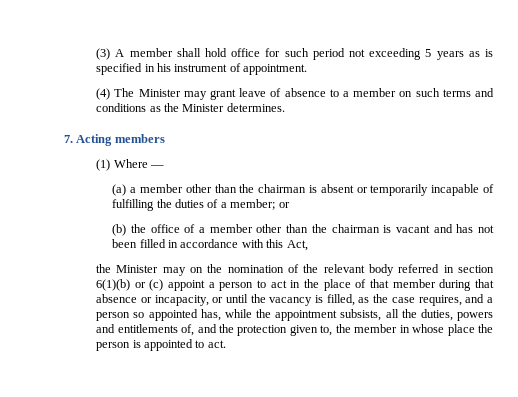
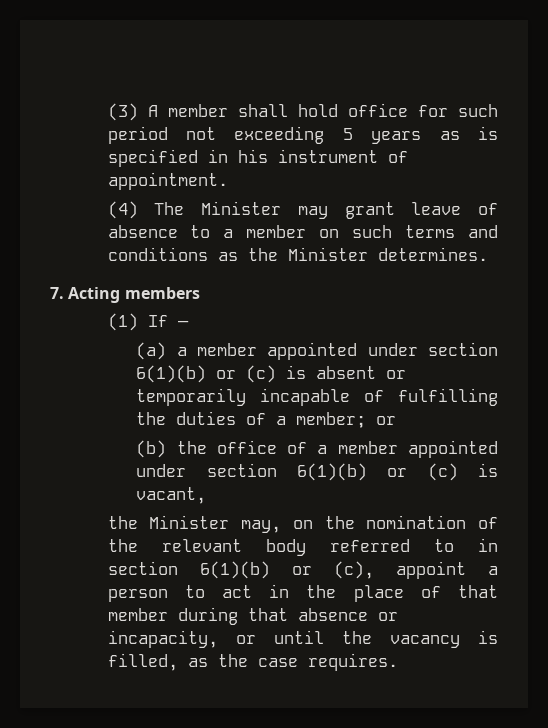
[113,159,148,168] Where -> [147,315,168,327] If
[185,184,307,193] other than the chairman -> [267,342,499,360] [136,365,277,383] appointed under section 6(1)(b) or (c)
[256,224,495,233] [112,239,308,251] [96,264,186,276] other than the chairman is vacant and has not been filled in accordance with this Act, // the Minister may -> [408,440,498,458] [136,463,499,481] [136,487,207,504] [107,515,281,533] appointed under section 6(1)(b) or (c) is vacant, // the Minister may,
(440, 268) none -> [433,539,454,552] to
[149,279,164,291] (c) -> [333,561,374,579] (c),
[418,294,494,306] [96,309,493,321] [96,324,494,336] [96,339,226,351] requires, and a person so appointed has, while the appointment subsists, all the duties, powers and entitlements of, and the protection given to, the member in whose place the person is appointed to act. -> [307,653,398,671] requires.

